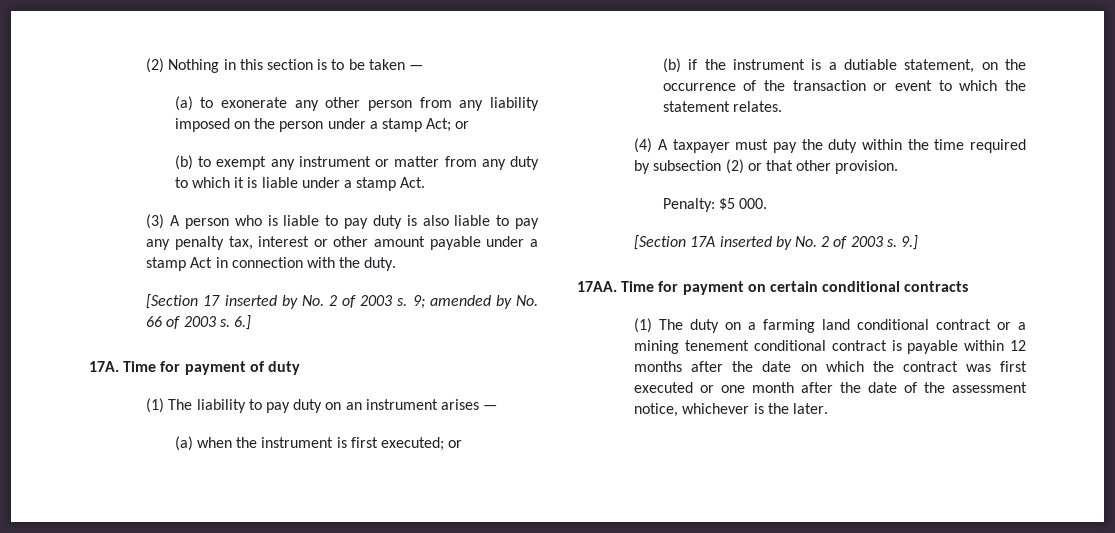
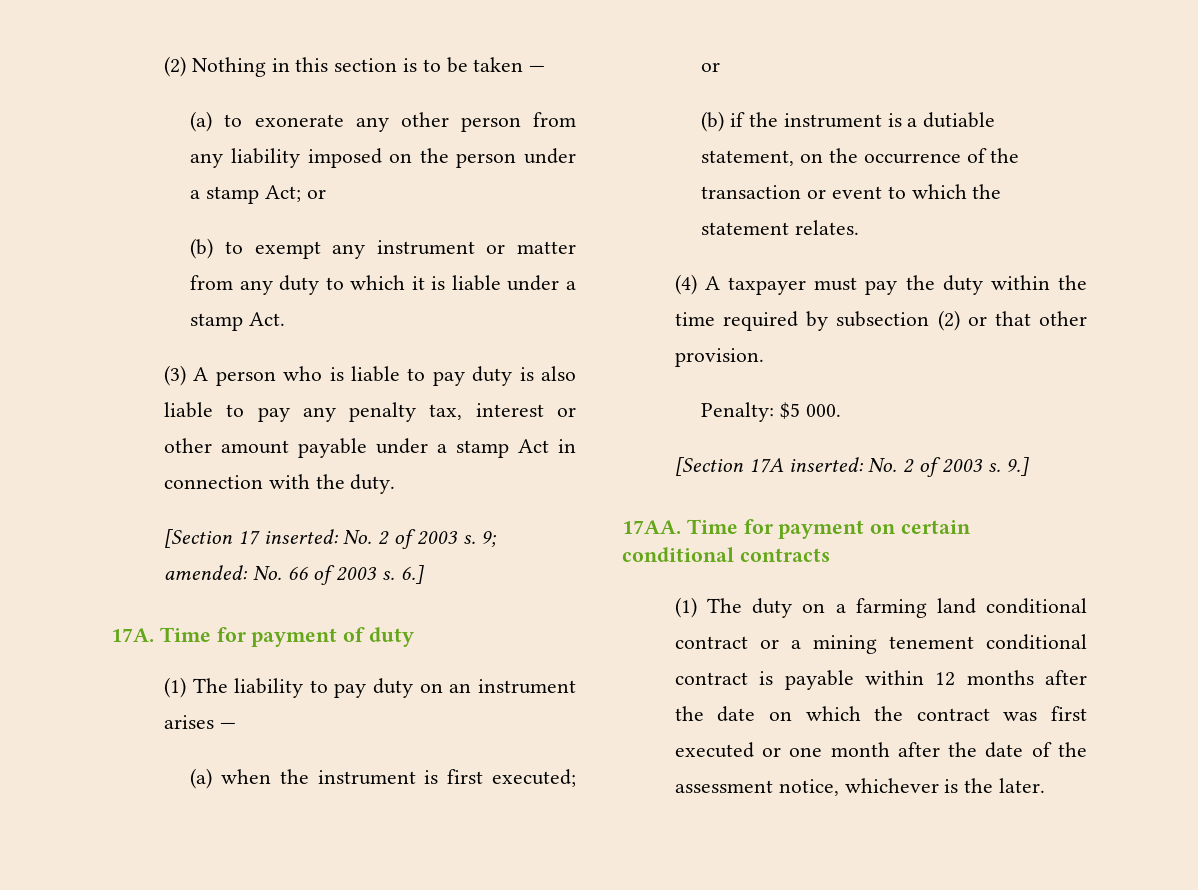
[224,295,298,309] inserted by -> [263,529,339,544] inserted:
[429,295,512,309] amended by -> [163,565,248,580] amended:
[719,236,792,250] inserted by -> [788,457,864,472] inserted:

